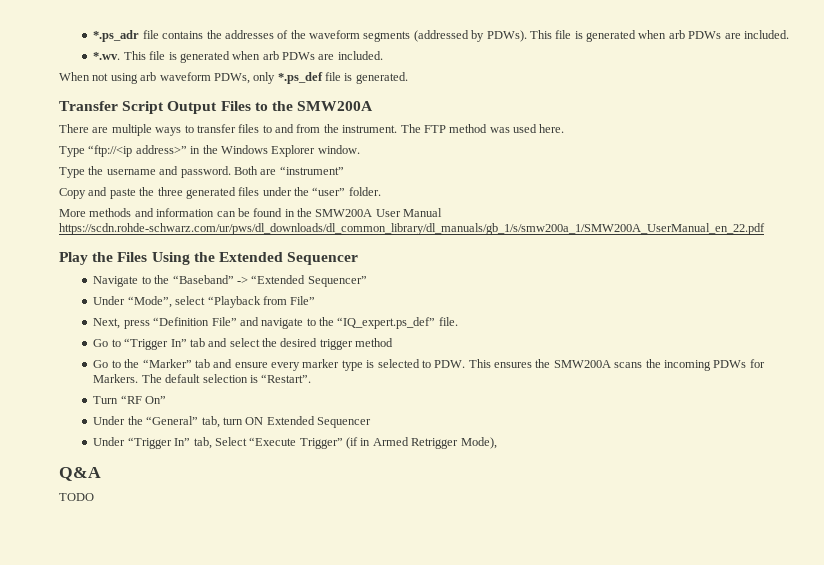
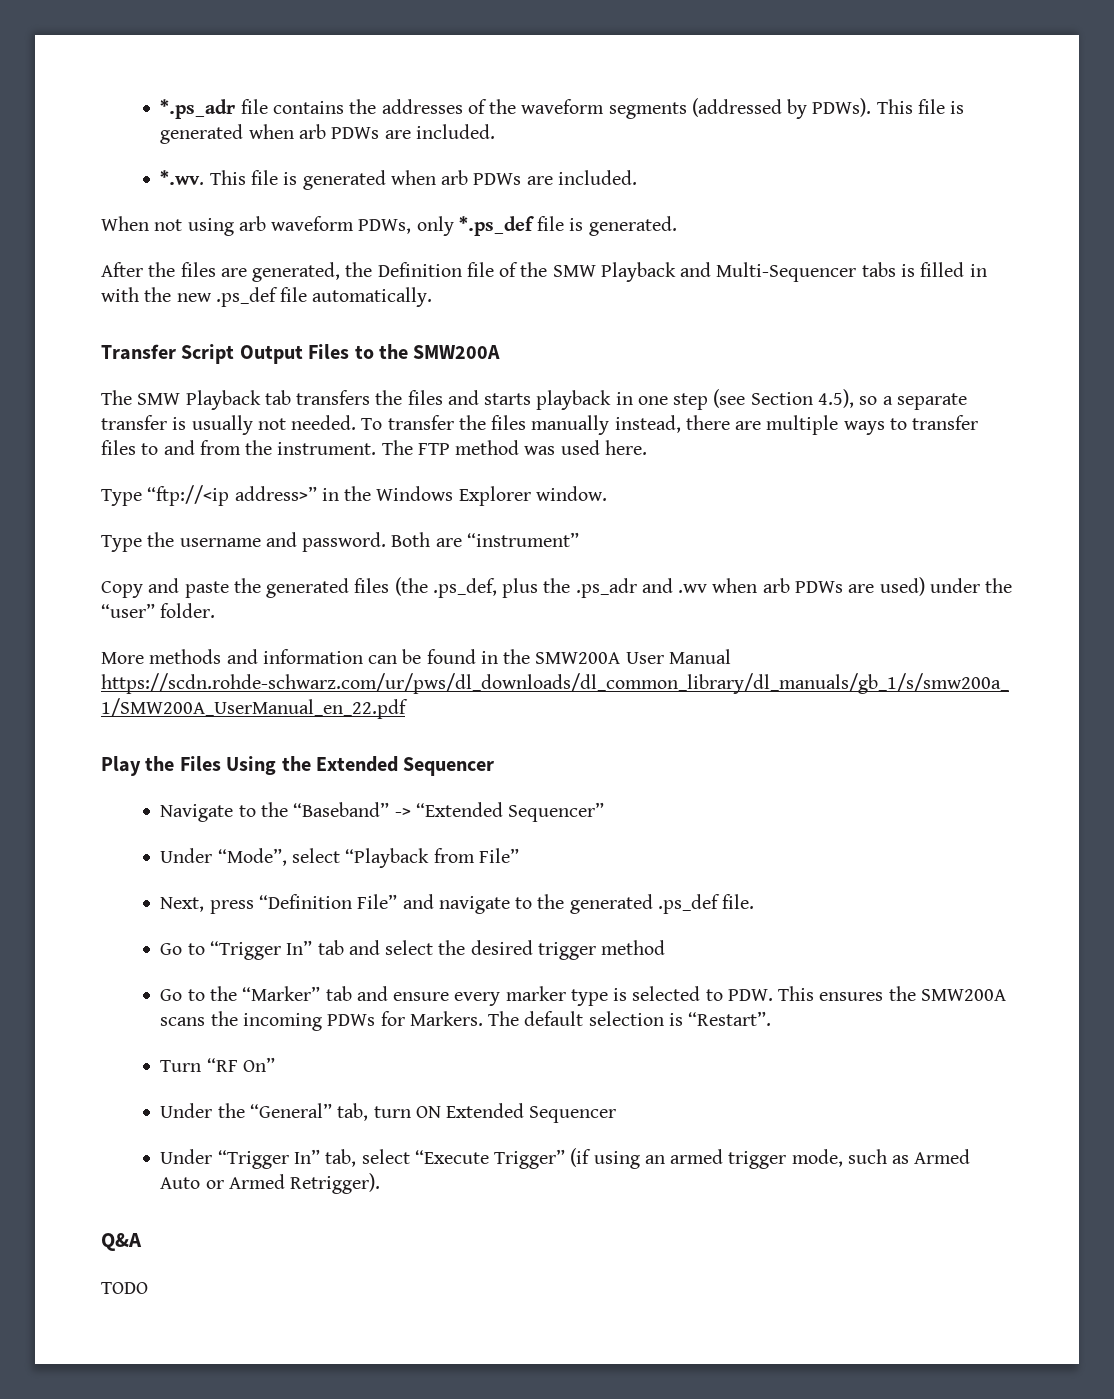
(408, 78) none -> [101,262,987,282] [101,287,433,307] // After the files are generated, the Definition file of the SMW Playback and Multi-Sequencer tabs is filled in with the new .ps_def file automatically.
[59,124,89,133] There -> [101,389,967,410] [101,415,730,435] The SMW Playback tab transfers the files and starts playback in one step (see Section 4.5), so a separate transfer is usually not needed. To transfer the files manually instead, there
[157,187,183,196] three -> (261, 585) none
(260, 191) none -> [394,577,925,598] (the .ps_def, plus the .ps_adr and .wv when arb PDWs are used)
[337,317,436,329] “IQ_expert.ps_def” -> [569,894,720,914] generated .ps_def
[214,437,247,446] Select -> [361,1149,410,1164] select
[360,437,497,449] in Armed Retrigger Mode), -> [593,1149,971,1169] [160,1173,381,1194] using an armed trigger mode, such as Armed Auto or Armed Retrigger).

